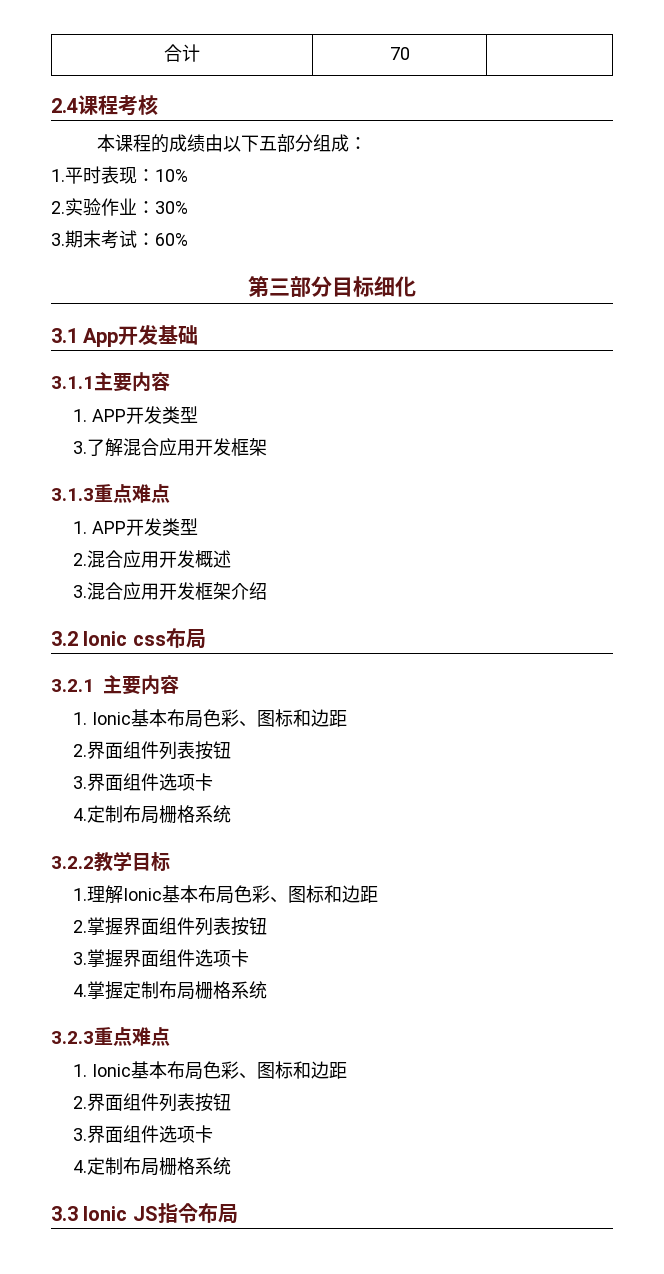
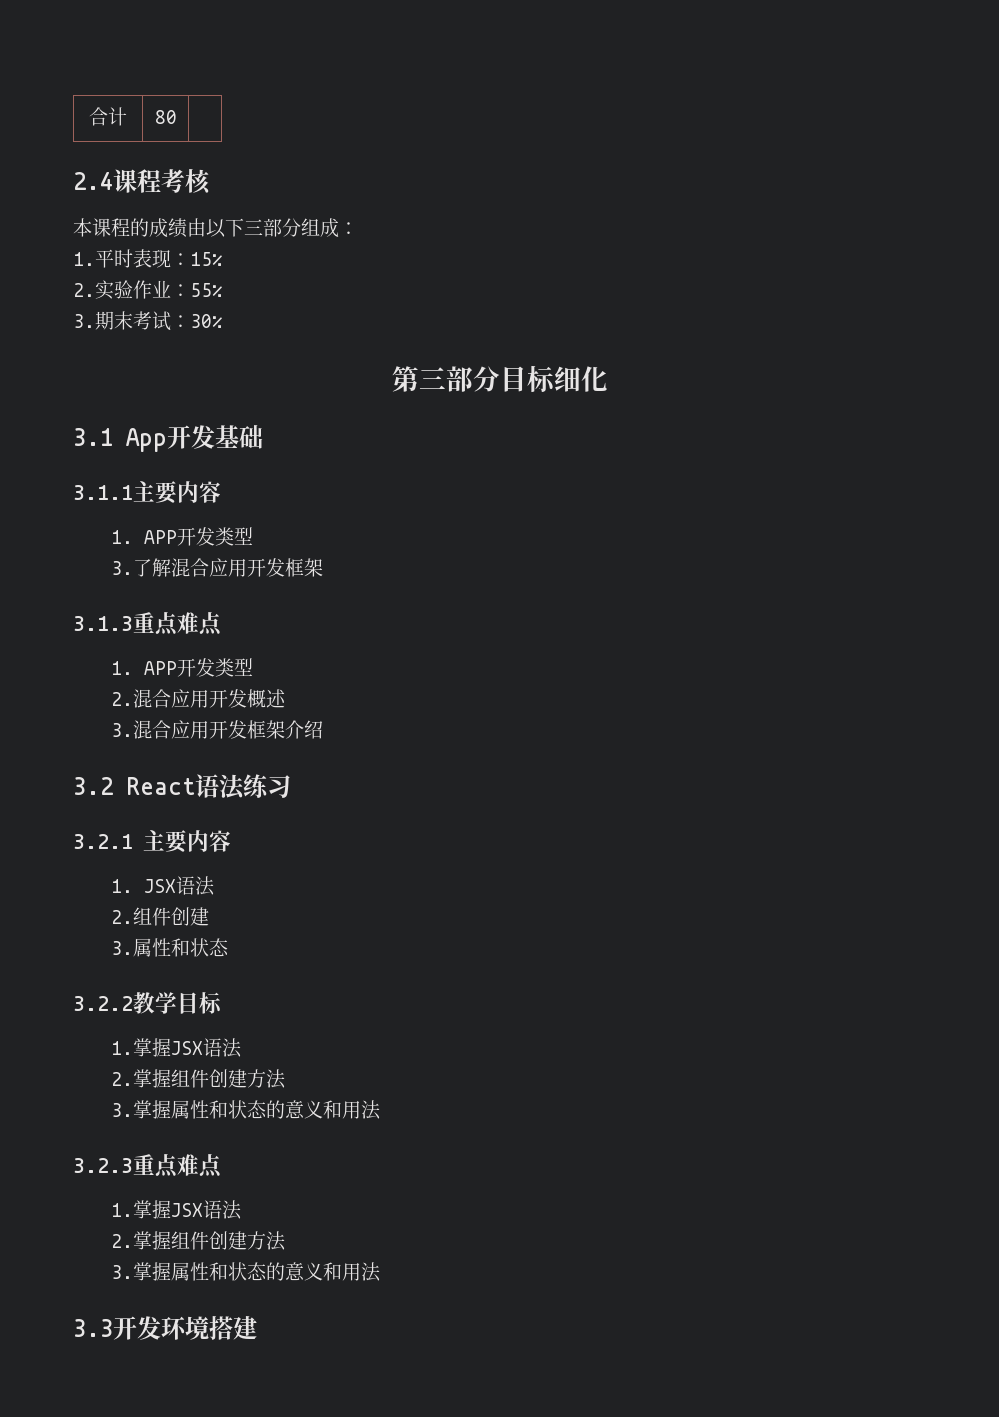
[389,47,410,60] 70 -> [154,110,177,124] 80
[258,136,277,151] 五 -> [244,219,263,235] 三
[155,169,188,182] 10% -> [190,252,223,266] 15%
[155,201,188,214] 30% -> [190,283,223,297] 55%
[155,233,188,246] 60% -> [190,314,223,328] 30%
[83,628,206,649] Ionic css布局 -> [126,774,291,800] React语法练习
[91,709,347,728] [72,741,231,760] [72,773,213,791] [72,805,231,824] [51,851,170,871] [72,885,378,904] [72,917,267,936] [72,949,249,968] [72,981,267,1000] [51,1027,170,1046] [72,1061,347,1080] [72,1093,231,1112] [72,1125,213,1143] [72,1157,231,1176] [51,1203,238,1224] Ionic基本布局色彩、图标和边距 // 2.界面组件列表按钮 // 3.界面组件选项卡 // 4.定制布局栅格系统 // 3.2.2教学目标 // 1.理解Ionic基本布局色彩、图标和边距 // 2.掌握界面组件列表按钮 // 3.掌握界面组件选项卡 // 4.掌握定制布局栅格系统 // 3.2.3重点难点 // 1. Ionic基本布局色彩、图标和边距 // 2.界面组件列表按钮 // 3.界面组件选项卡 // 4.定制布局栅格系统 // 3.3 Ionic JS指令布局 -> [143,876,215,896] [110,907,209,926] [110,938,229,957] [73,992,222,1014] [110,1038,242,1058] [110,1069,286,1089] [110,1100,381,1120] [73,1154,222,1178] [110,1200,242,1220] [110,1231,286,1251] [110,1262,381,1282] [73,1316,257,1340] JSX语法 // 2.组件创建 // 3.属性和状态 // 3.2.2教学目标 // 1.掌握JSX语法 // 2.掌握组件创建方法 // 3.掌握属性和状态的意义和用法 // 3.2.3重点难点 // 1.掌握JSX语法 // 2.掌握组件创建方法 // 3.掌握属性和状态的意义和用法 // 3.3开发环境搭建

